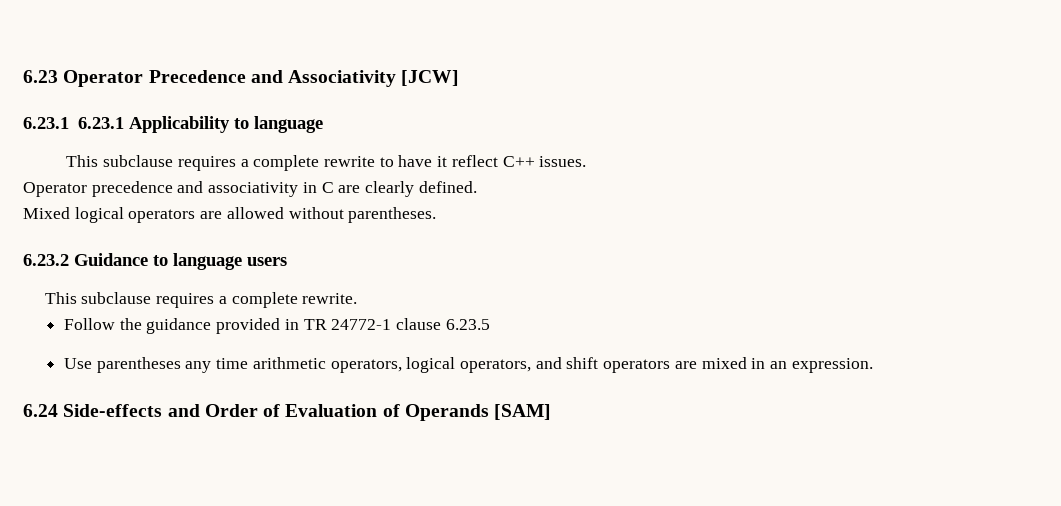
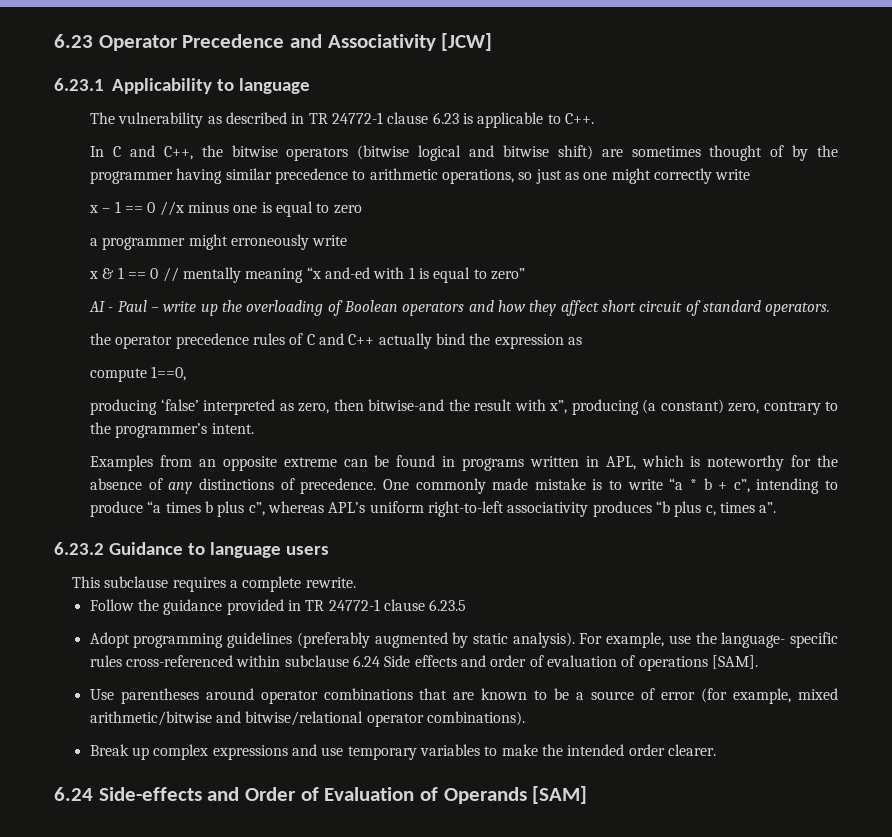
[77,117,124,129] 6.23.1 -> (104, 84) none
[66,155,587,171] [23,181,477,197] [23,207,437,223] This subclause requires a complete rewrite to have it reflect C++ issues. // Operator precedence and associativity in C are clearly defined. // Mixed logical operators are allowed without parentheses. -> [90,112,595,128] [90,145,839,161] [90,168,751,184] [89,201,362,217] [90,234,348,250] [89,267,525,283] [89,300,831,316] [90,333,583,349] [90,366,187,382] [90,399,838,415] [90,422,254,438] [90,455,839,471] [90,478,839,494] [90,501,777,517] The vulnerability as described in TR 24772-1 clause 6.23 is applicable to C++. // In C and C++, the bitwise operators (bitwise logical and bitwise shift) are sometimes thought of by the programmer having similar precedence to arithmetic operations, so just as one might correctly write // x – 1 == 0 //x minus one is equal to zero // a programmer might erroneously write // x & 1 == 0 // mentally meaning “x and-ed with 1 is equal to zero” // AI - Paul – write up the overloading of Boolean operators and how they affect short circuit of standard operators. // the operator precedence rules of C and C++ actually bind the expression as // compute 1==0, // producing ‘false’ interpreted as zero, then bitwise-and the result with x”, producing (a constant) zero, contrary to the programmer’s intent. // Examples from an opposite extreme can be found in programs written in APL, which is noteworthy for the absence of any distinctions of precedence. One commonly made mistake is to write “a * b + c”, intending to produce “a times b plus c”, whereas APL’s uniform right-to-left associativity produces “b plus c, times a”.
[63,357,873,373] Use parentheses any time arithmetic operators, logical operators, and shift operators are mixed in an expression. -> [89,632,839,648] [89,655,758,671] [89,688,839,704] [89,711,525,727] [89,744,716,760] Adopt programming guidelines (preferably augmented by static analysis). For example, use the language- specific rules cross-referenced within subclause 6.24 Side effects and order of evaluation of operations [SAM]. // Use parentheses around operator combinations that are known to be a source of error (for example, mixed arithmetic/bitwise and bitwise/relational operator combinations). // Break up complex expressions and use temporary variables to make the intended order clearer.

